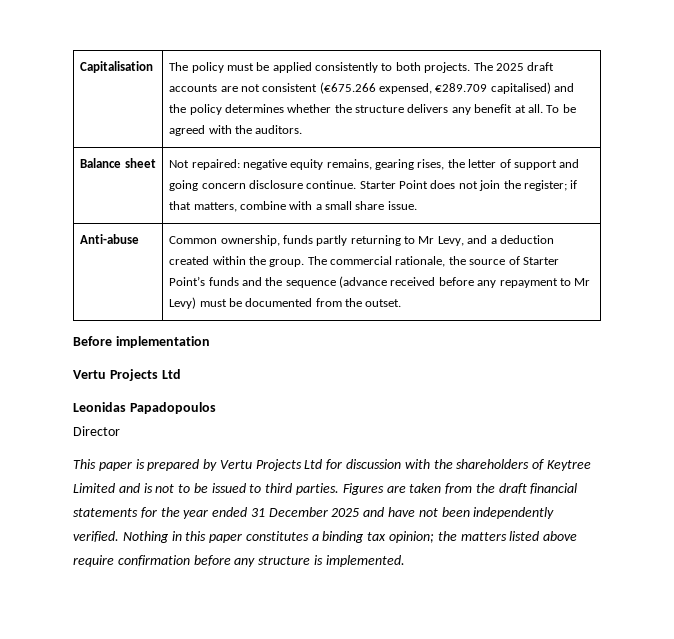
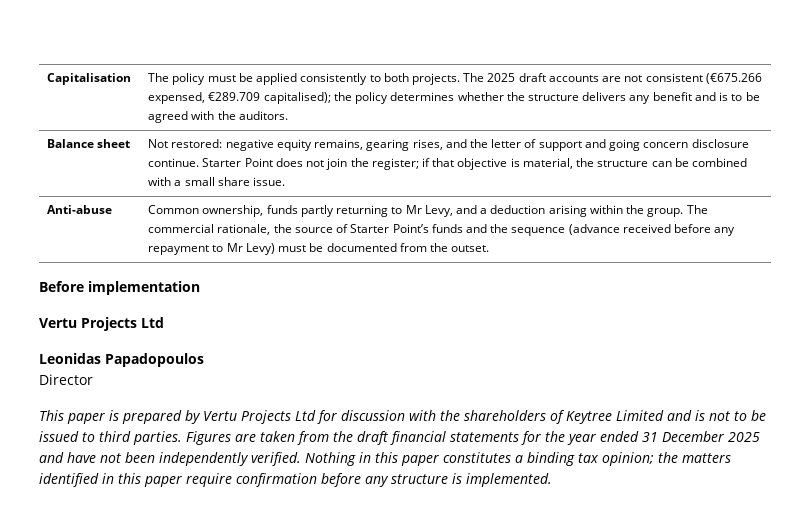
[490,82,575,94] capitalised) and -> [263,92,331,104] capitalised);
[514,104,560,113] at all. To -> [694,92,743,101] and is to
[191,159,240,170] repaired: -> [171,139,223,148] restored:
(445, 164) none -> [445,139,467,148] and
[193,201,286,212] matters, combine -> [457,158,748,170] objective is material, the structure can be combined
[169,256,210,265] created -> [548,205,587,217] arising
[509,531,578,541] listed above -> [39,473,182,487] identified in this paper

